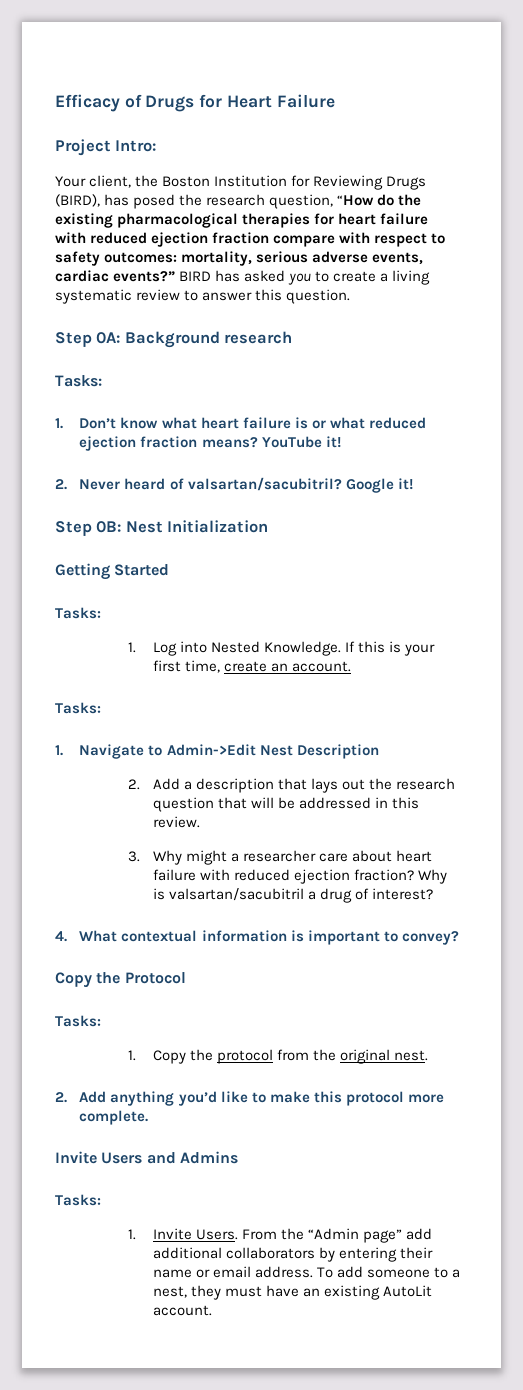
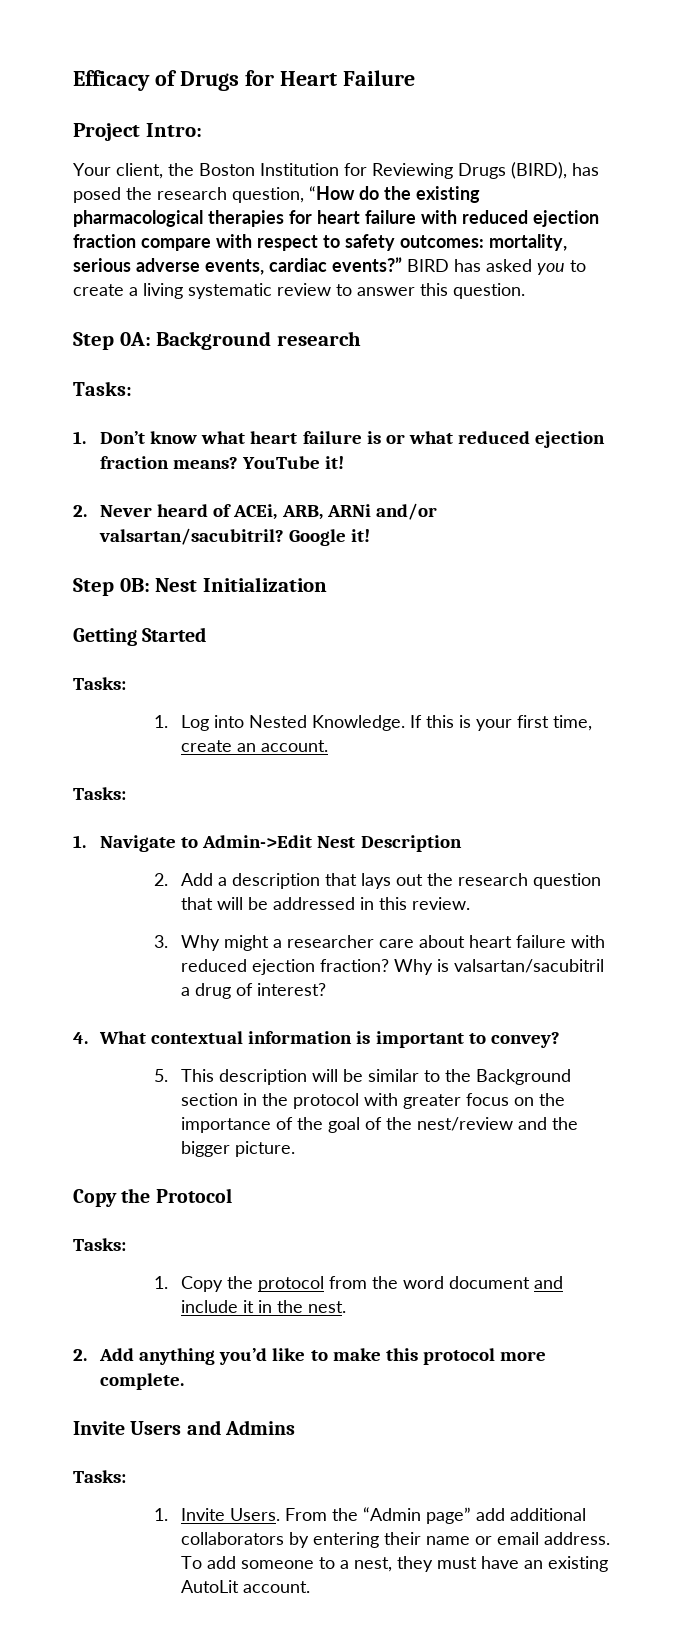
(184, 484) none -> [233,503,437,520] ACEi, ARB, ARNi and/or
(459, 938) none -> [154,1069,572,1085] [181,1093,566,1109] [181,1117,579,1133] [181,1141,296,1157] // 5. This description will be similar to the Background section in the protocol with greater focus on the importance of the goal of the nest/review and the bigger picture.
[339,1049,390,1064] original -> [403,1276,564,1289] [181,1300,304,1313] word document and include it in the

